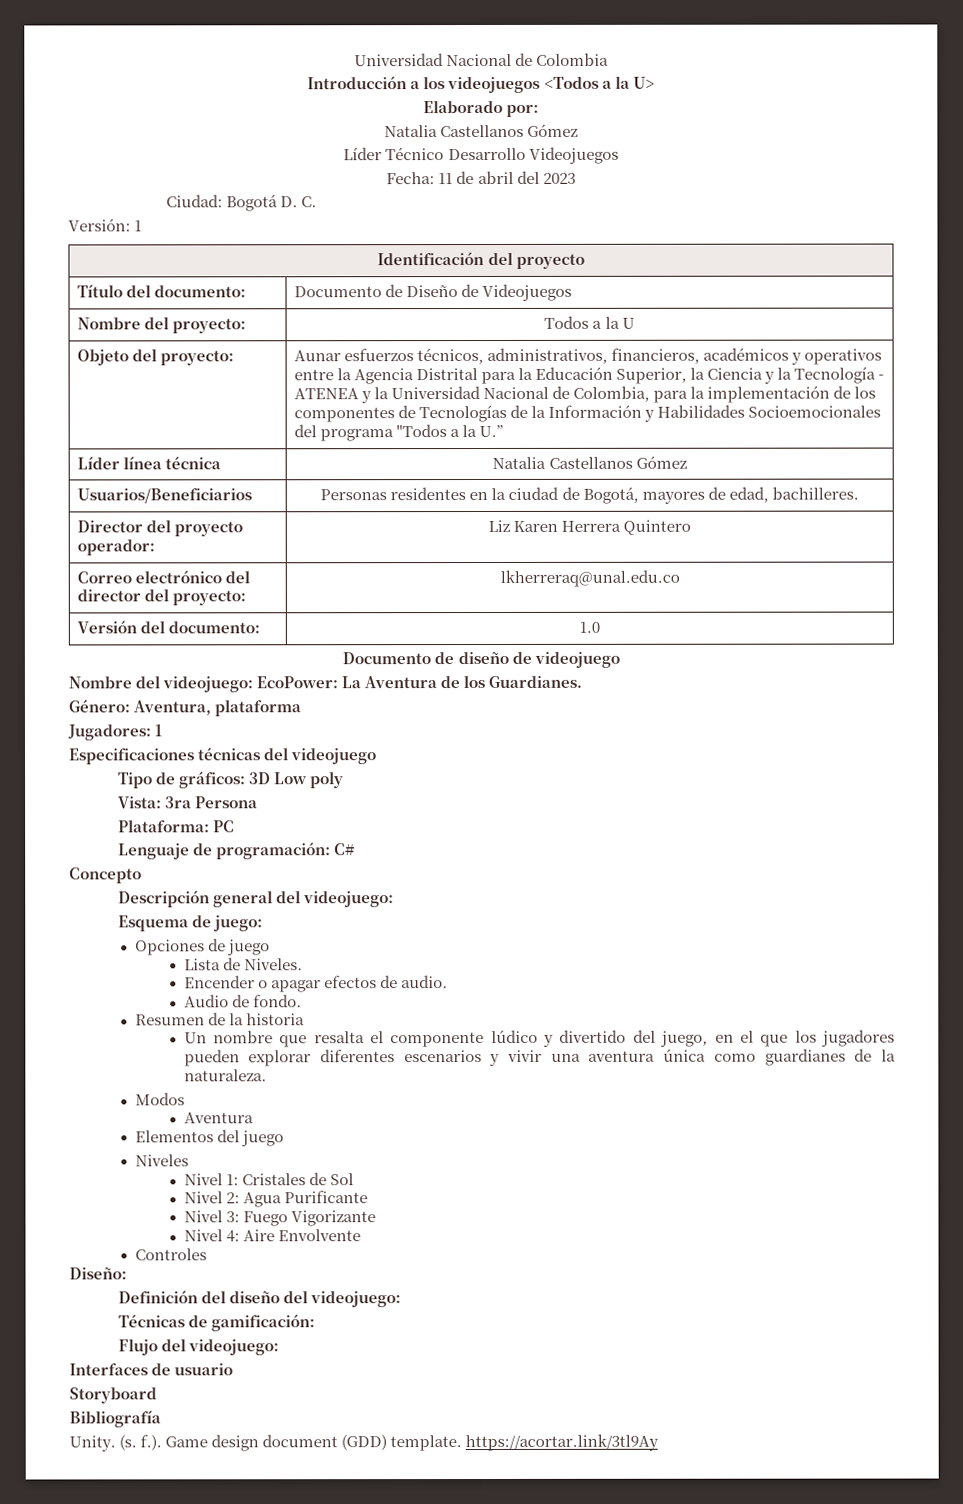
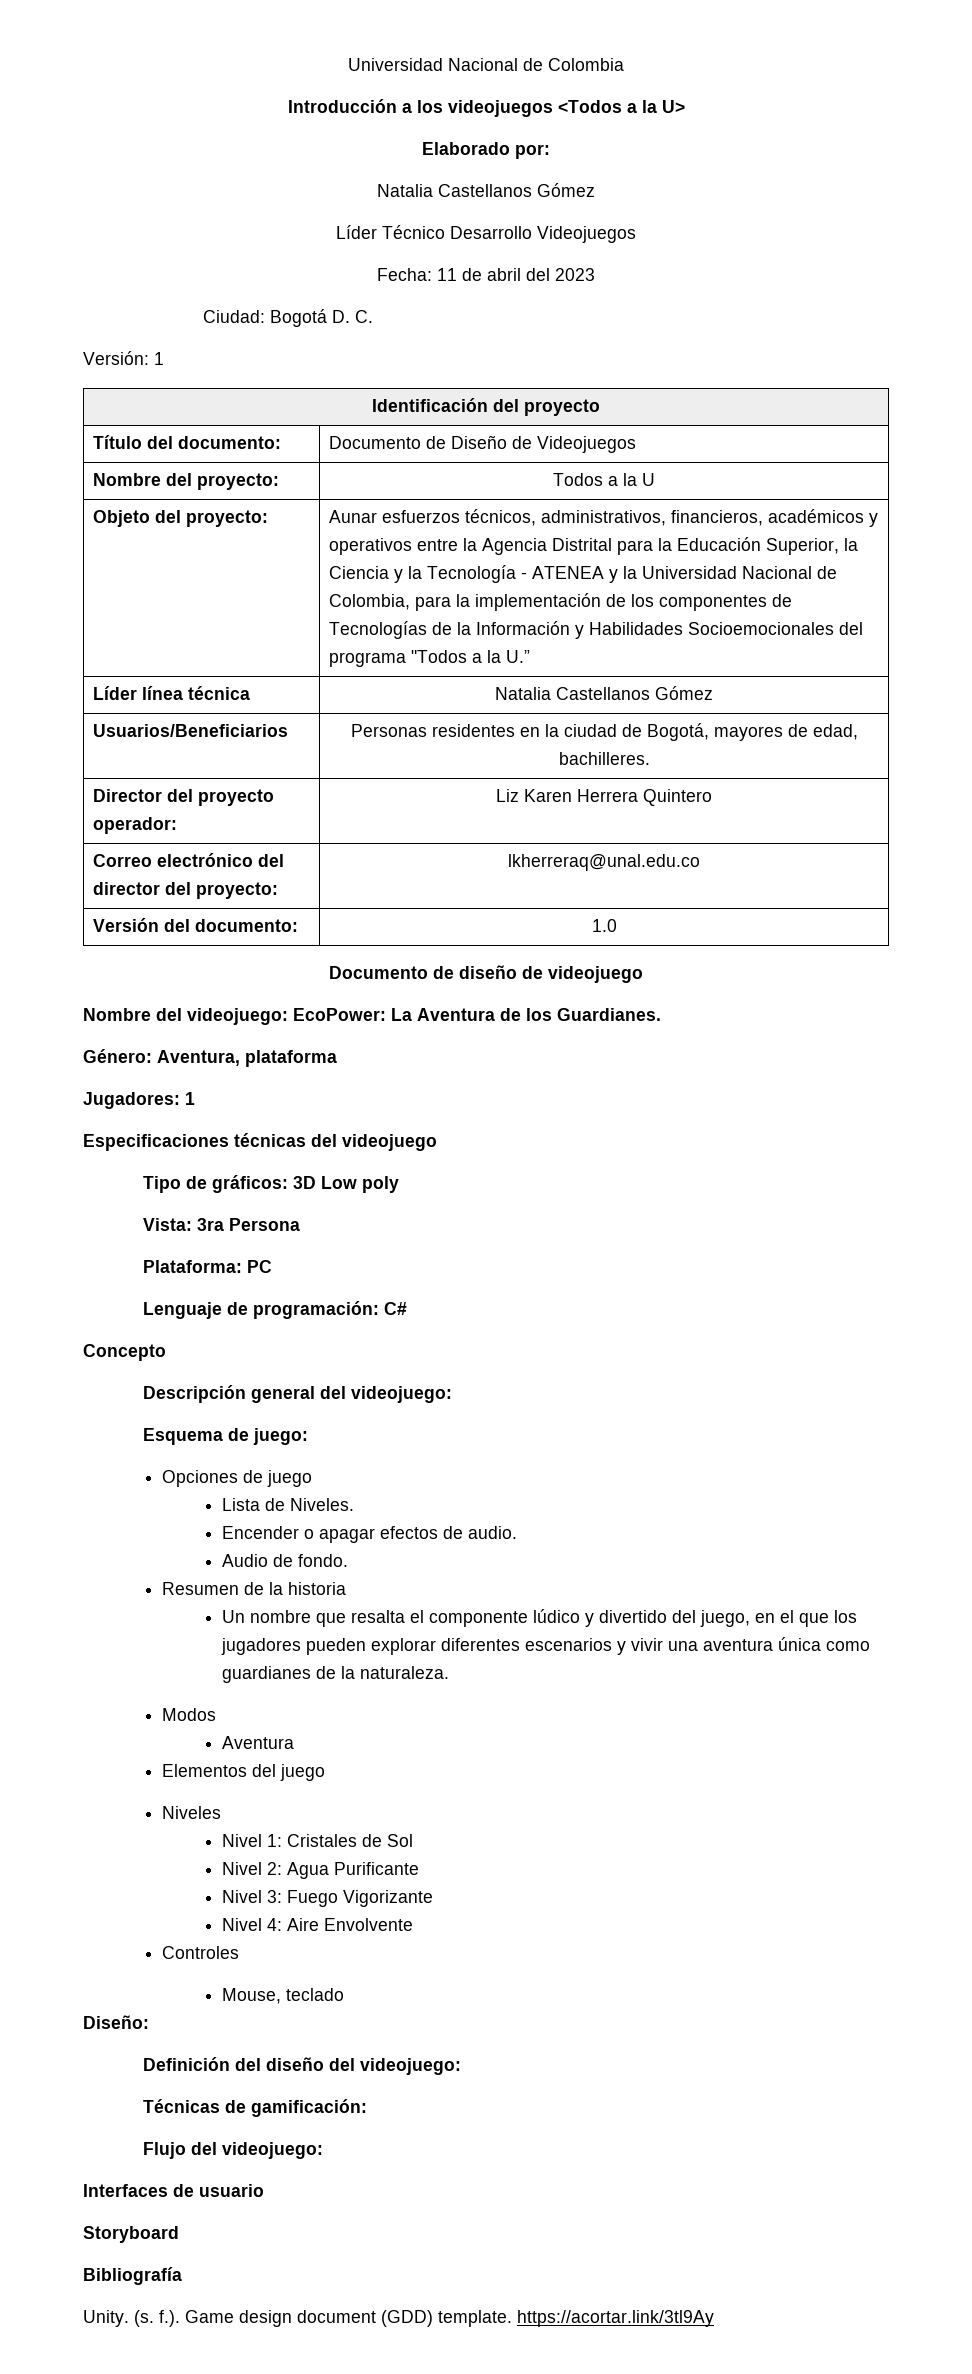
(207, 1254) none -> [221,1988,344,2004] // Mouse, teclado

